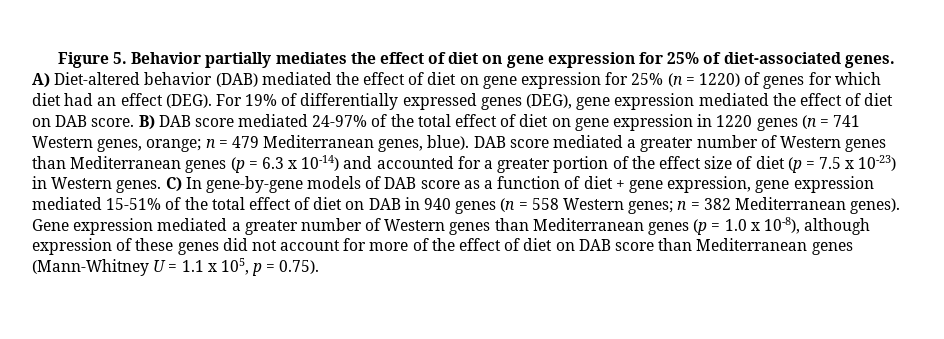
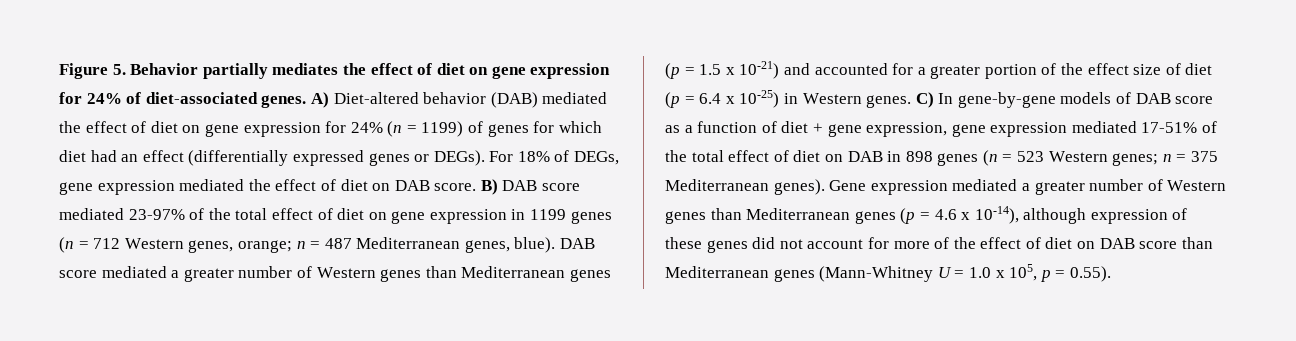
[667,52,700,64] 25% -> [86,93,122,104] 24%
[631,73,740,87] 25% (n = 1220) -> [350,121,464,137] 24% (n = 1199)
[165,93,573,110] (DEG). For 19% of differentially expressed genes (DEG), -> [188,150,620,166] (differentially expressed genes or DEGs). For 18% of DEGs,
[312,115,368,127] 24-97% -> [128,209,185,220] 23-97%
[716,115,861,131] 1220 genes (n = 741 -> [530,209,612,224] [59,237,121,253] 1199 genes (n = 712
[231,136,259,148] 479 -> [324,238,352,249] 487
[261,155,340,171] 6.3 x 10-14) -> [699,61,780,79] 1.5 x 10-21)
[819,155,897,171] 7.5 x 10-23) -> [699,90,780,108] 6.4 x 10-25)
[106,198,162,210] 15-51% -> [1141,122,1198,133] 17-51%
[424,198,559,214] 940 genes (n = 558 -> [905,150,1045,166] 898 genes (n = 523
[703,198,731,210] 382 -> [1191,151,1219,162] 375
[724,217,800,234] 1.0 x 10-8), -> [934,206,1019,224] 4.6 x 10-14),
[181,260,204,272] 1.1 -> [968,267,991,278] 1.0
[279,260,320,274] 0.75). -> [1069,266,1111,282] 0.55).

